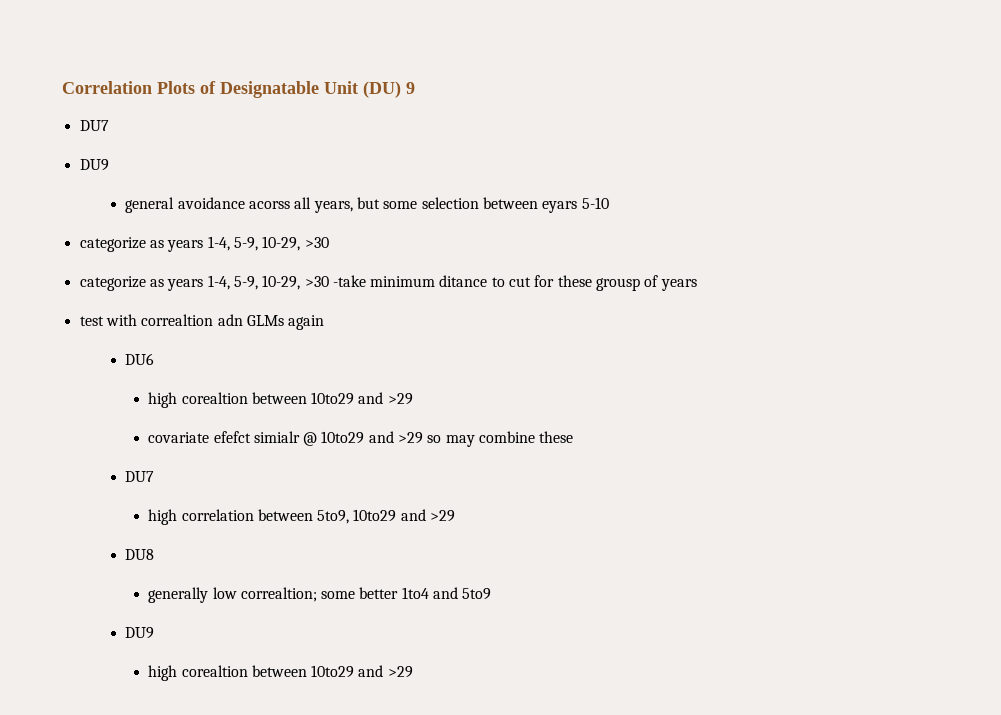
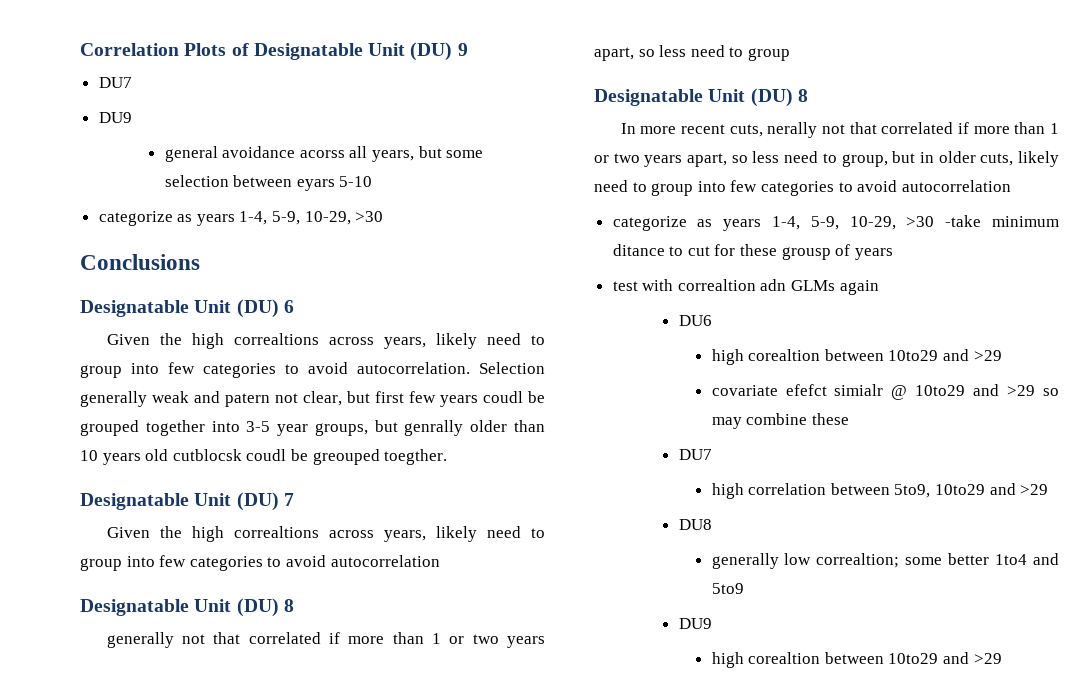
(329, 242) none -> [80,254,200,270] [80,299,294,318] [106,333,545,349] [80,362,545,378] [80,391,545,407] [80,420,545,436] [80,449,448,465] [80,492,294,511] [106,526,545,542] [80,555,440,571] [80,598,294,617] [106,632,545,648] [594,45,790,61] [594,88,808,107] [620,122,1059,138] [594,151,1059,167] [594,180,1011,196] // Conclusions // Designatable Unit (DU) 6 // Given the high correaltions across years, likely need to group into few categories to avoid autocorrelation. Selection generally weak and patern not clear, but first few years coudl be grouped together into 3-5 year groups, but genrally older than 10 years old cutblocsk coudl be greouped toegther. // Designatable Unit (DU) 7 // Given the high correaltions across years, likely need to group into few categories to avoid autocorrelation // Designatable Unit (DU) 8 // generally not that correlated if more than 1 or two years apart, so less need to group // Designatable Unit (DU) 8 // In more recent cuts, nerally not that correlated if more than 1 or two years apart, so less need to group, but in older cuts, likely need to group into few categories to avoid autocorrelation

